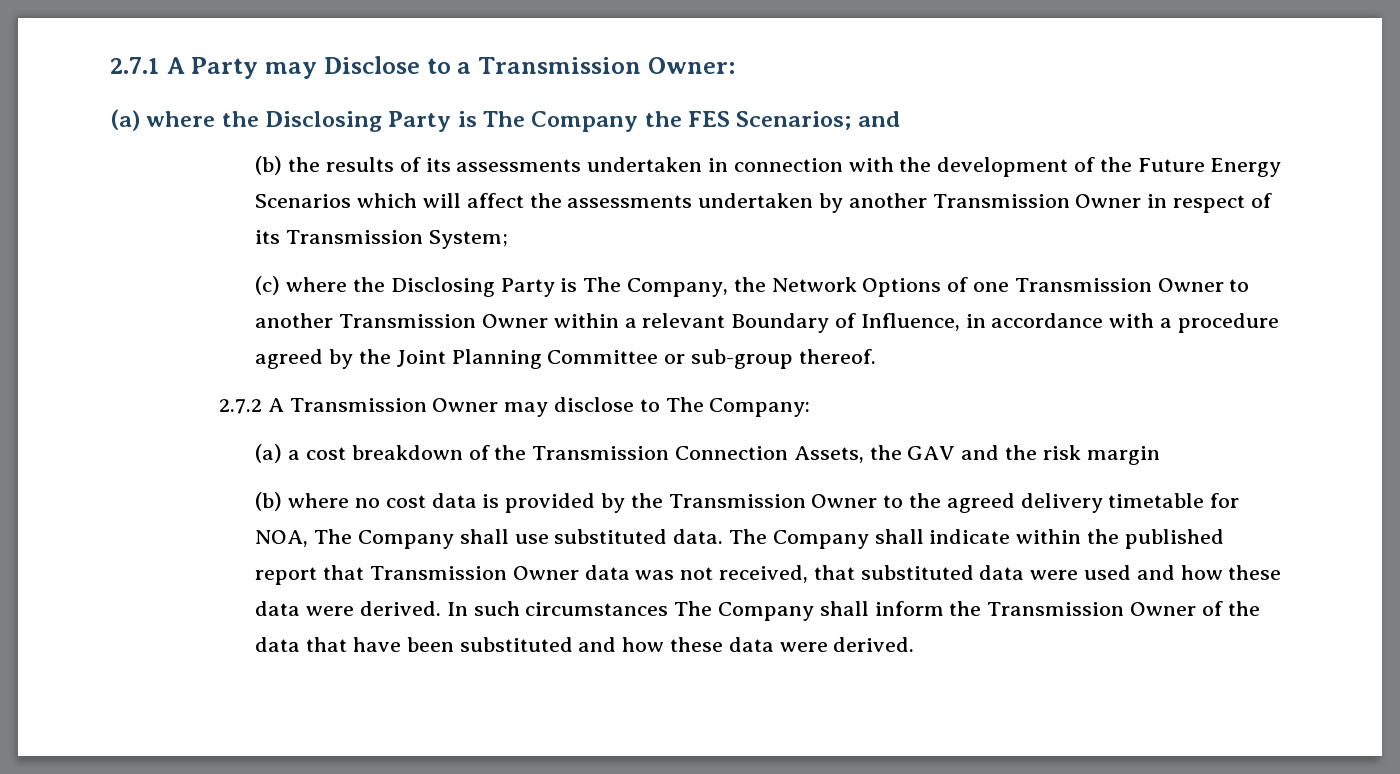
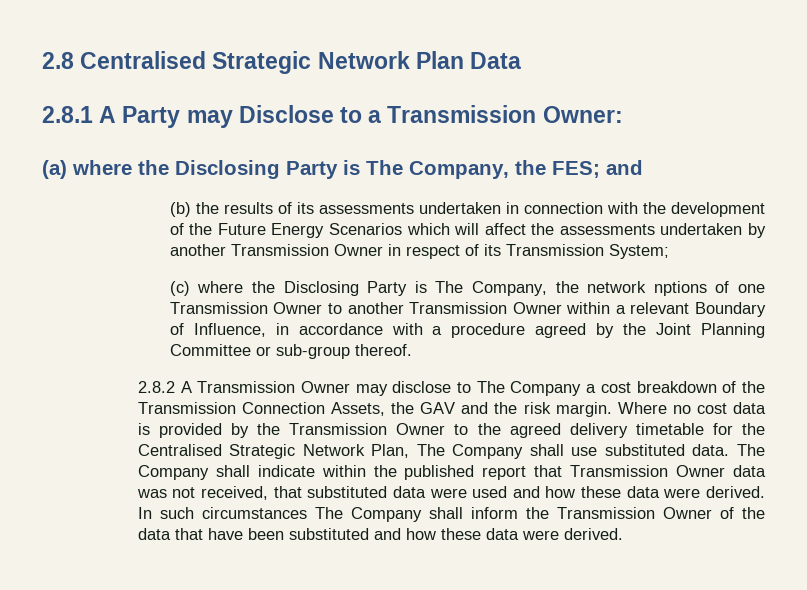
[110,57,160,74] 2.7.1 -> [42,51,522,74] [42,106,93,123] 2.8 Centralised Strategic Network Plan Data // 2.8.1
[531,111,852,132] Company the FES Scenarios; -> [409,160,600,179] Company, the FES;
[771,277,942,297] Network Options -> [587,281,707,296] network nptions
[219,399,263,414] 2.7.2 -> [137,381,175,393] 2.8.2
[709,398,811,417] [255,444,283,463] Company: // (a) -> [510,381,582,396] Company
[1086,446,1160,465] [255,492,350,511] margin // (b) where -> [555,402,667,417] margin. Where
[255,530,309,547] NOA, -> [742,423,766,435] [137,444,410,459] the Centralised Strategic Network Plan,

